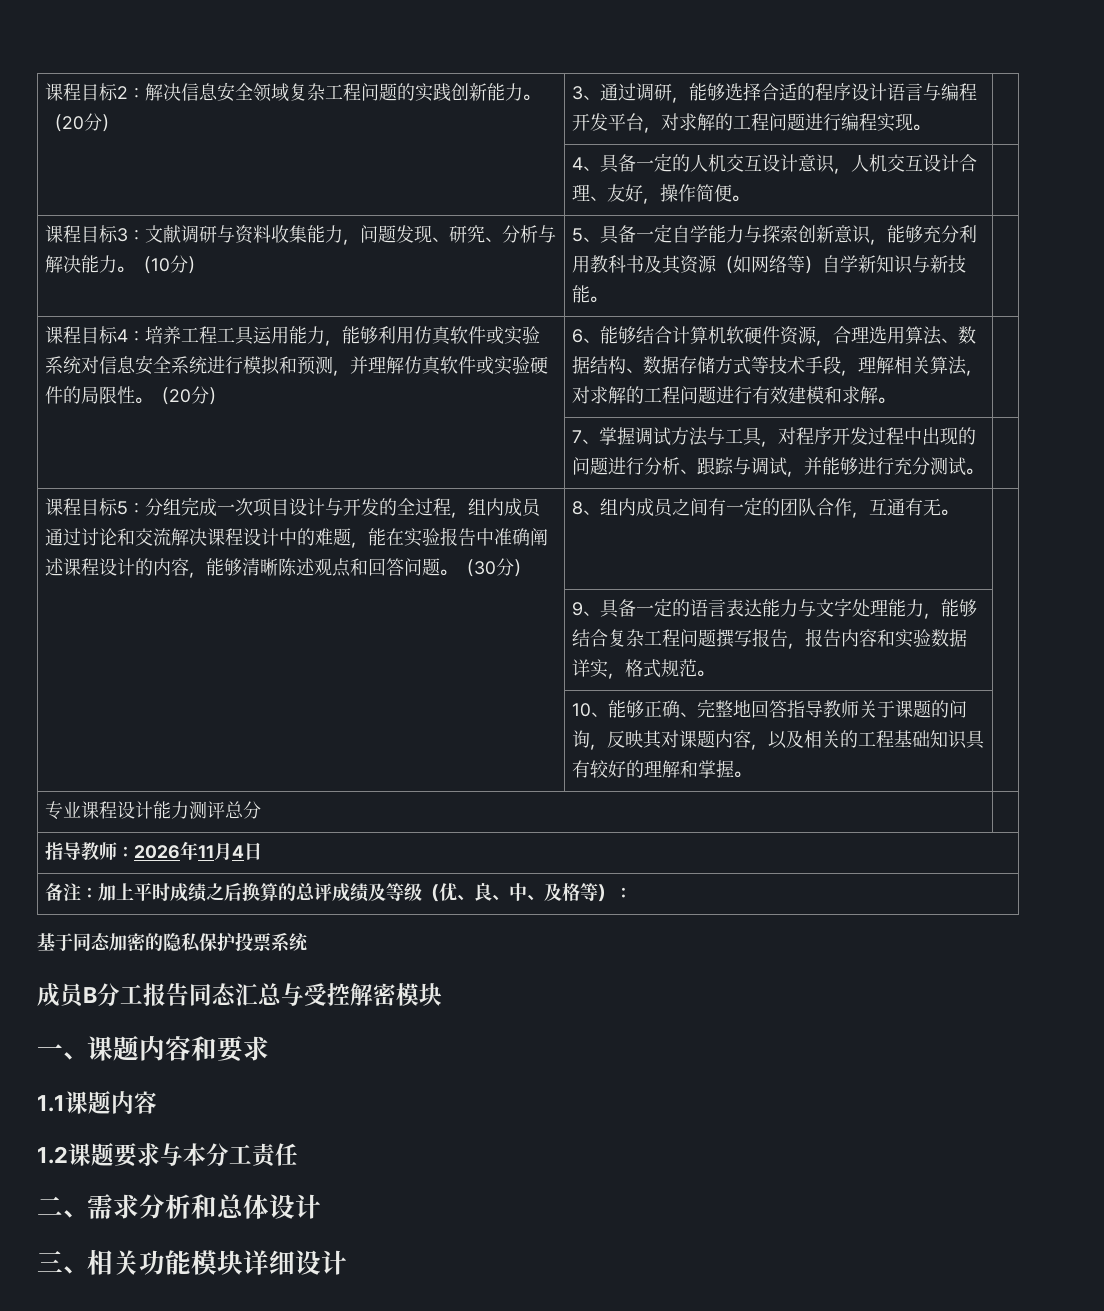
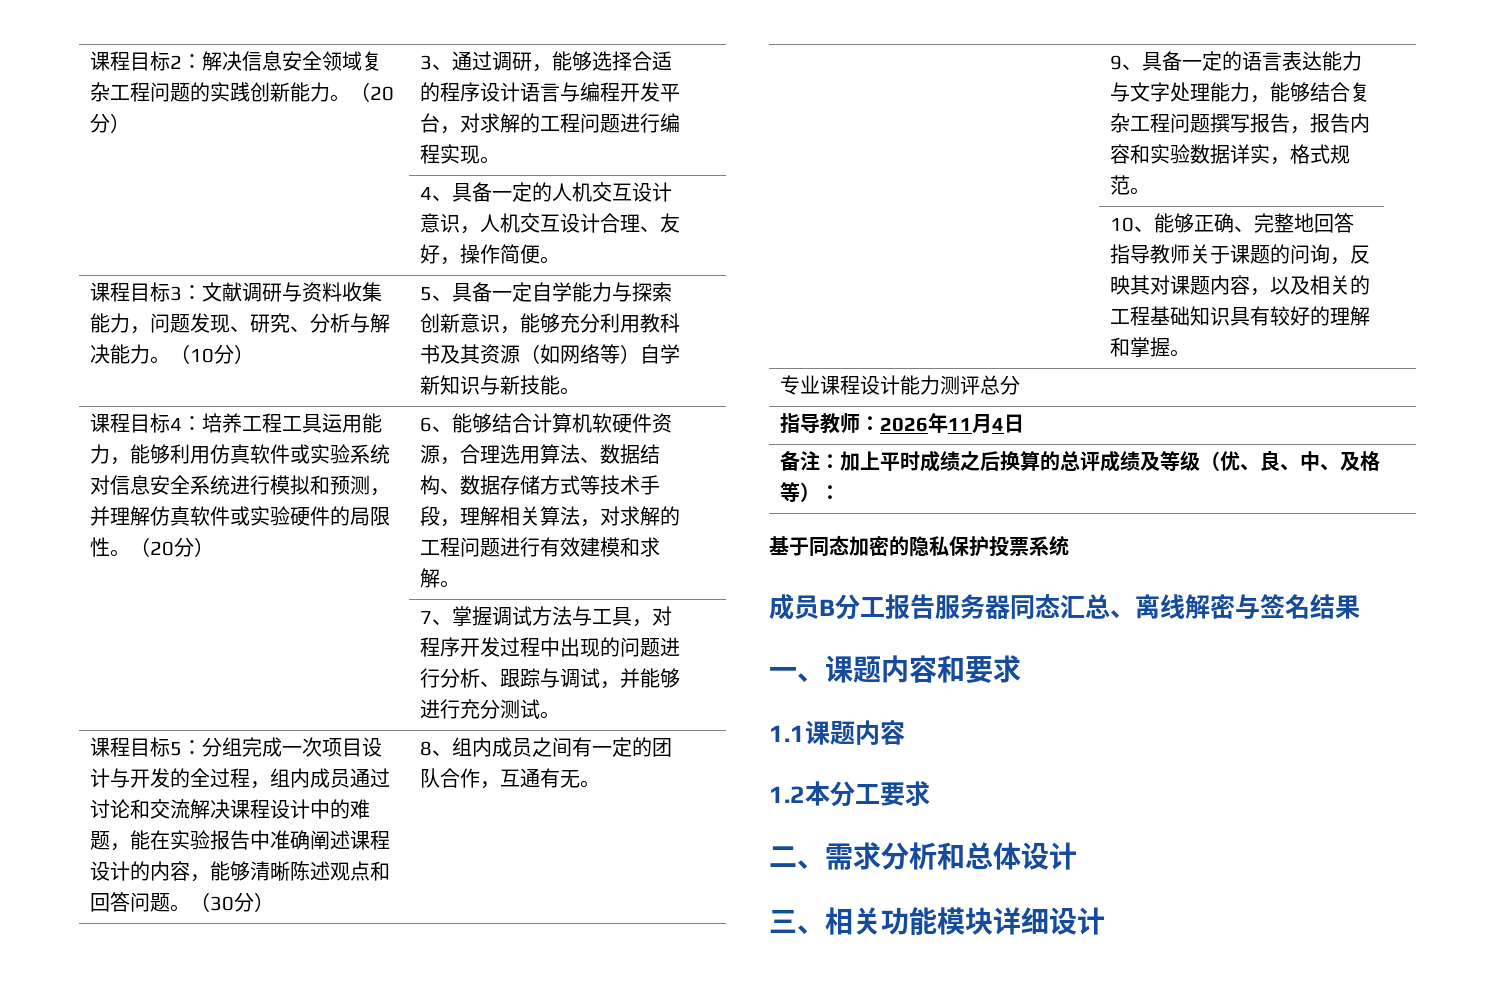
(189, 994) none -> [935,594,1010,619] 服务器
[281,983,442,1006] 与受控解密模块 -> [1110,594,1360,619] 、离线解密与签名结果
[68,1142,298,1168] 课题要求与本分工责任 -> [805,781,930,807] 本分工要求

